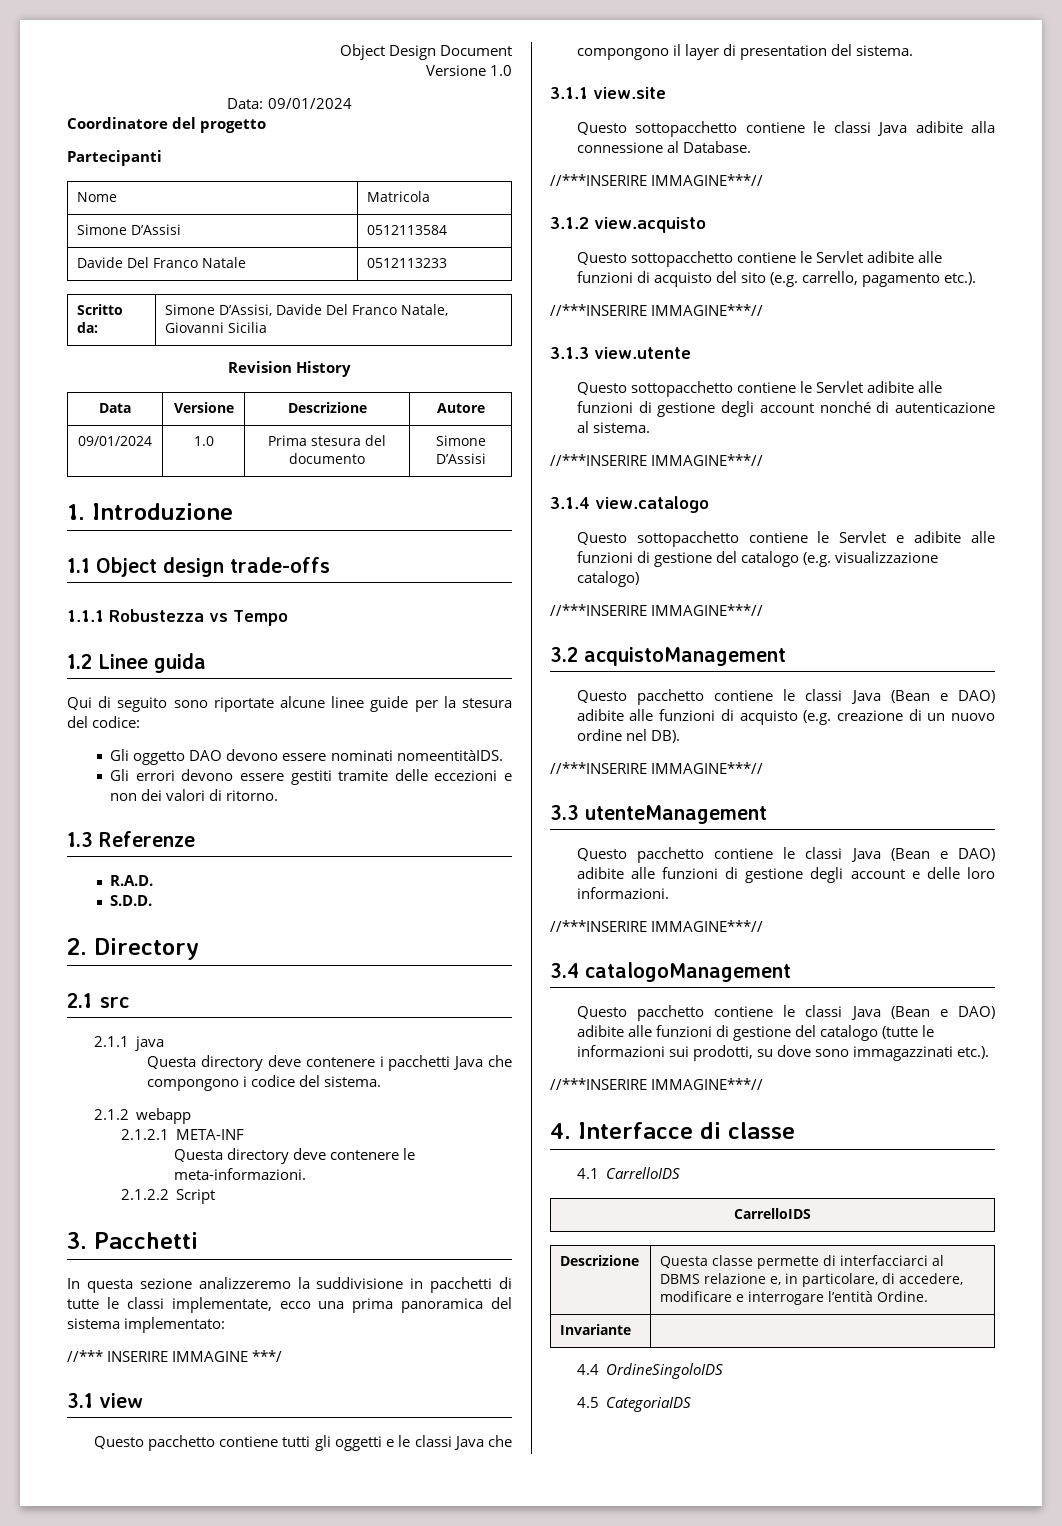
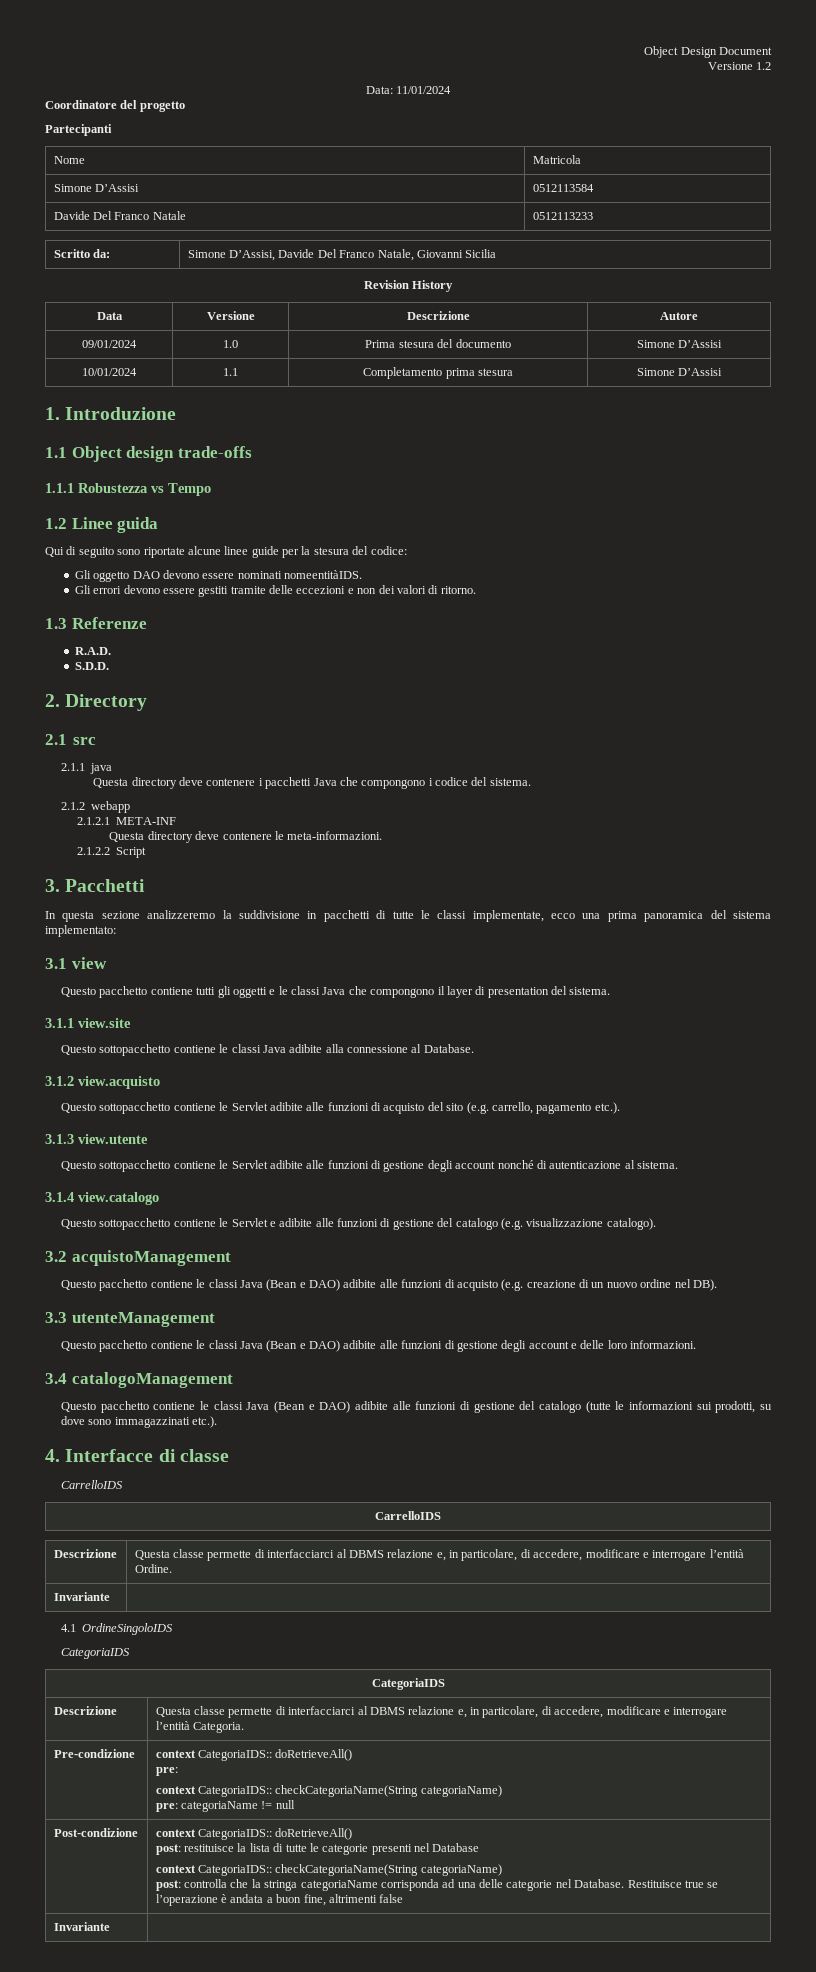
[490,65,512,76] 1.0 -> [756,62,771,70] 1.2
[267,98,352,109] 09/01/2024 -> [396,86,452,94] 11/01/2024
(486, 458) none -> [82,368,137,376] [222,368,238,376] [363,367,513,379] [636,368,723,376] // 10/01/2024 | 1.1 | Completamento prima stesura | Simone D’Assisi
[67,1350,283,1362] // //*** INSERIRE IMMAGINE ***/ -> (116, 931) none
[550,174,764,186] // //***INSERIRE IMMAGINE***// -> (474, 1048) none
[550,304,764,316] // //***INSERIRE IMMAGINE***// -> (620, 1108) none
[550,454,764,466] // //***INSERIRE IMMAGINE***// -> (679, 1165) none
[576,571,639,587] [550,604,764,616] catalogo) // //***INSERIRE IMMAGINE***// -> [606,1218,656,1230] catalogo).
[550,762,764,774] // //***INSERIRE IMMAGINE***// -> (717, 1285) none
[550,920,764,932] // //***INSERIRE IMMAGINE***// -> (697, 1344) none
[550,1078,764,1090] // //***INSERIRE IMMAGINE***// -> (218, 1422) none
[576,1168,599,1179] 4.1 -> (229, 1455) none
[576,1364,599,1375] 4.4 -> [61,1624,77,1632] 4.1
[576,1397,692,1412] 4.5 CategoriaIDS -> [61,1648,131,1659] [371,1678,445,1690] [53,1706,117,1715] [155,1706,728,1718] [155,1721,245,1733] [53,1749,135,1758] [155,1749,353,1761] [155,1767,178,1776] [155,1785,502,1797] [155,1800,295,1812] [53,1828,138,1837] [155,1828,353,1840] [155,1843,480,1855] [155,1864,502,1876] [155,1879,719,1891] [155,1894,404,1906] [53,1922,110,1931] CategoriaIDS // CategoriaIDS // Descrizione | Questa classe permette di interfacciarci al DBMS relazione e, in particolare, di accedere, modificare e interrogare l’entità Categoria. // Pre-condizione | context CategoriaIDS:: doRetrieveAll() // pre: // context CategoriaIDS:: checkCategoriaName(String categoriaName) // pre: categoriaName != null // Post-condizione | context CategoriaIDS:: doRetrieveAll() // post: restituisce la lista di tutte le categorie presenti nel Database // context CategoriaIDS:: checkCategoriaName(String categoriaName) // post: controlla che la stringa categoriaName corrisponda ad una delle categorie nel Database. Restituisce true se l’operazione è andata a buon fine, altrimenti false // Invariante |

